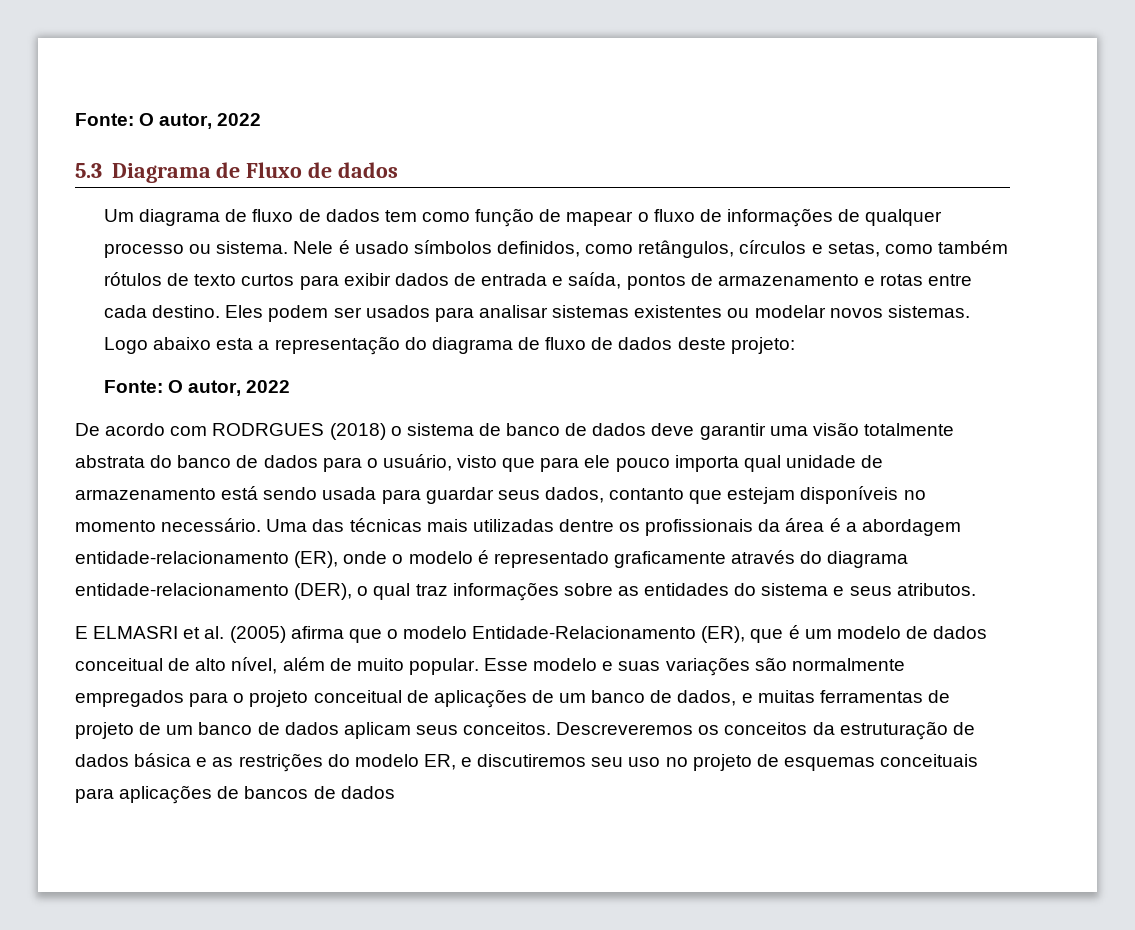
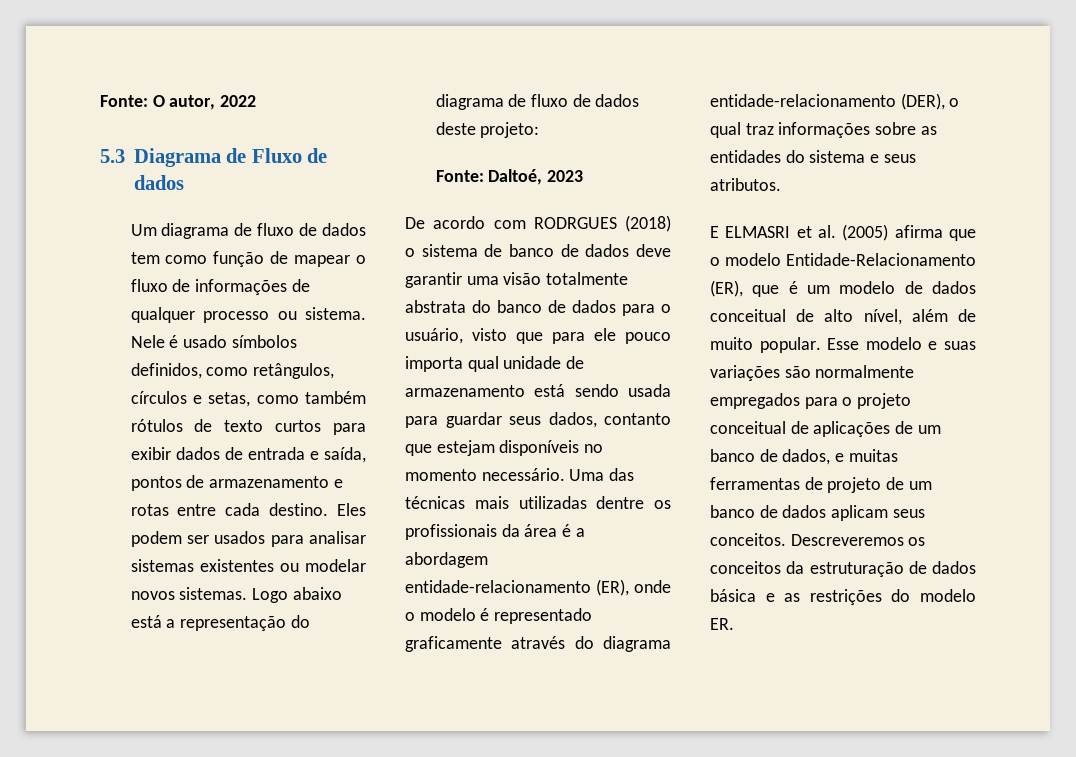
[216,338,254,350] esta -> [130,615,162,628] está
[168,380,291,396] O autor, 2022 -> [488,169,583,185] Daltoé, 2023
[423,754,979,771] [75,785,395,804] ER, e discutiremos seu uso no projeto de esquemas conceituais para aplicações de bancos de dados -> [710,618,734,630] ER.

